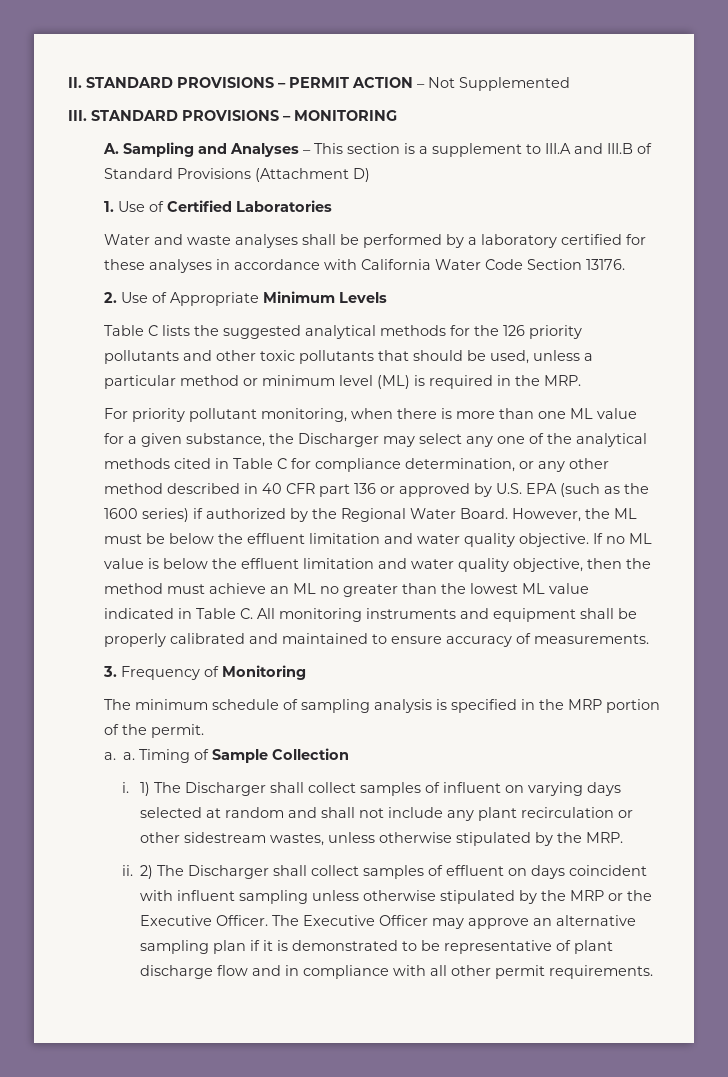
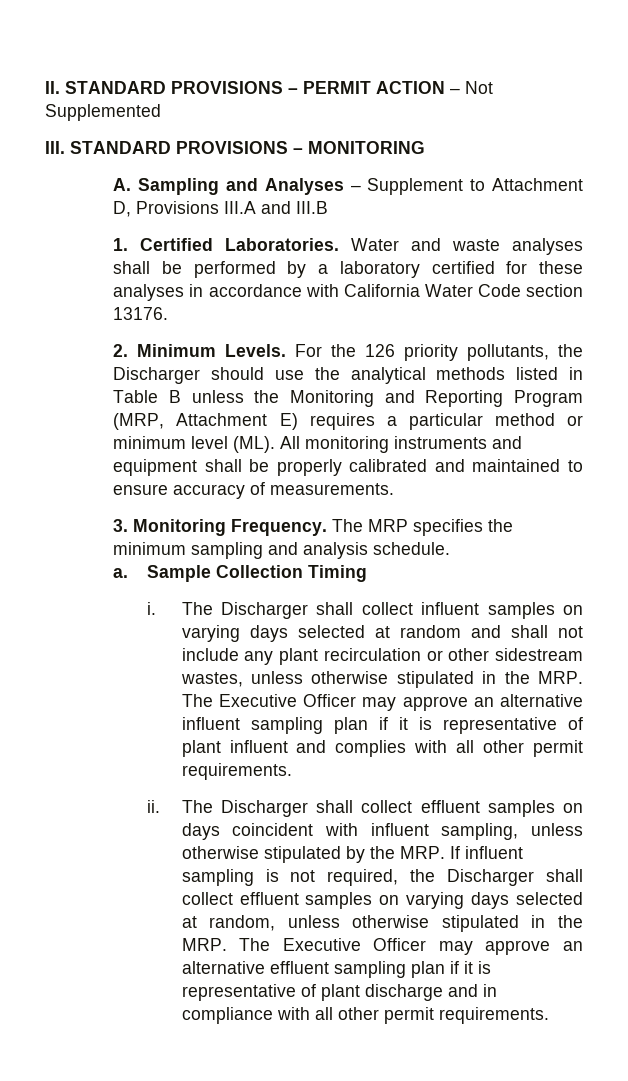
[313,143,652,157] [103,168,370,182] [103,200,332,212] This section is a supplement to III.A and III.B of Standard Provisions (Attachment D) // 1. Use of Certified Laboratories // -> [367,178,583,195] [113,201,329,217] [113,238,340,251] Supplement to Attachment D, Provisions III.A and III.B // 1. Certified Laboratories.
[526,259,582,270] Section -> [526,284,584,297] section
[120,291,387,306] [103,325,582,339] [103,350,580,364] Use of Appropriate Minimum Levels // Table C lists the suggested analytical methods for the 126 priority pollutants and other toxic pollutants that should be used, unless -> [137,344,583,361] [113,367,583,384] [113,390,583,407] [113,413,375,430] Minimum Levels. For the 126 priority pollutants, the Discharger should use the analytical methods listed in Table B unless the Monitoring and Reporting Program (MRP, Attachment E) requires
[376,375,581,389] [103,408,637,422] [103,433,647,447] [103,458,609,472] [103,483,649,497] [103,508,637,522] [103,533,652,547] [103,558,651,572] [103,583,589,597] [103,608,253,619] (ML) is required in the MRP. // For priority pollutant monitoring, when there is more than one ML value for a given substance, the Discharger may select any one of the analytical methods cited in Table C for compliance determination, or any other method described in 40 CFR part 136 or approved by U.S. EPA (such as the 1600 series) if authorized by the Regional Water Board. However, the ML must be below the effluent limitation and water quality objective. If no ML value is below the effluent limitation and water quality objective, then the method must achieve an ML no greater than the lowest ML value indicated in Table C. -> [233,436,276,453] (ML).
[120,665,306,680] [103,699,660,713] [103,724,204,738] [103,749,210,763] Frequency of Monitoring // The minimum schedule of sampling analysis is specified in the MRP portion of the permit. // a. a. Timing of -> [133,519,514,536] [113,542,451,559] [113,568,129,578] Monitoring Frequency. The MRP specifies the minimum sampling and analysis schedule. // a.
(350, 754) none -> [308,565,368,582] Timing
[139,782,501,796] 1) The Discharger shall collect samples of influent -> [181,602,555,619] The Discharger shall collect influent samples
[534,832,623,846] [121,865,648,879] [140,890,653,904] [140,915,637,929] [140,940,441,954] by the MRP. // ii. 2) The Discharger shall collect samples of effluent on days coincident with influent sampling unless otherwise stipulated by the MRP or the Executive Officer. The Executive Officer may approve an alternative sampling plan if it is demonstrated to be -> [482,671,583,684] [181,694,584,711] [181,717,584,734] [181,740,583,757] [181,763,292,780] [147,800,584,817] [181,823,583,840] [181,846,523,863] [181,869,583,886] [181,892,583,909] [181,915,583,932] [181,938,583,955] [181,961,491,978] in the MRP. The Executive Officer may approve an alternative influent sampling plan if it is representative of plant influent and complies with all other permit requirements. // ii. The Discharger shall collect effluent samples on days coincident with influent sampling, unless otherwise stipulated by the MRP. If influent sampling is not required, the Discharger shall collect effluent samples on varying days selected at random, unless otherwise stipulated in the MRP. The Executive Officer may approve an alternative effluent sampling plan if it is
[217,965,249,976] flow -> (443, 992) none

